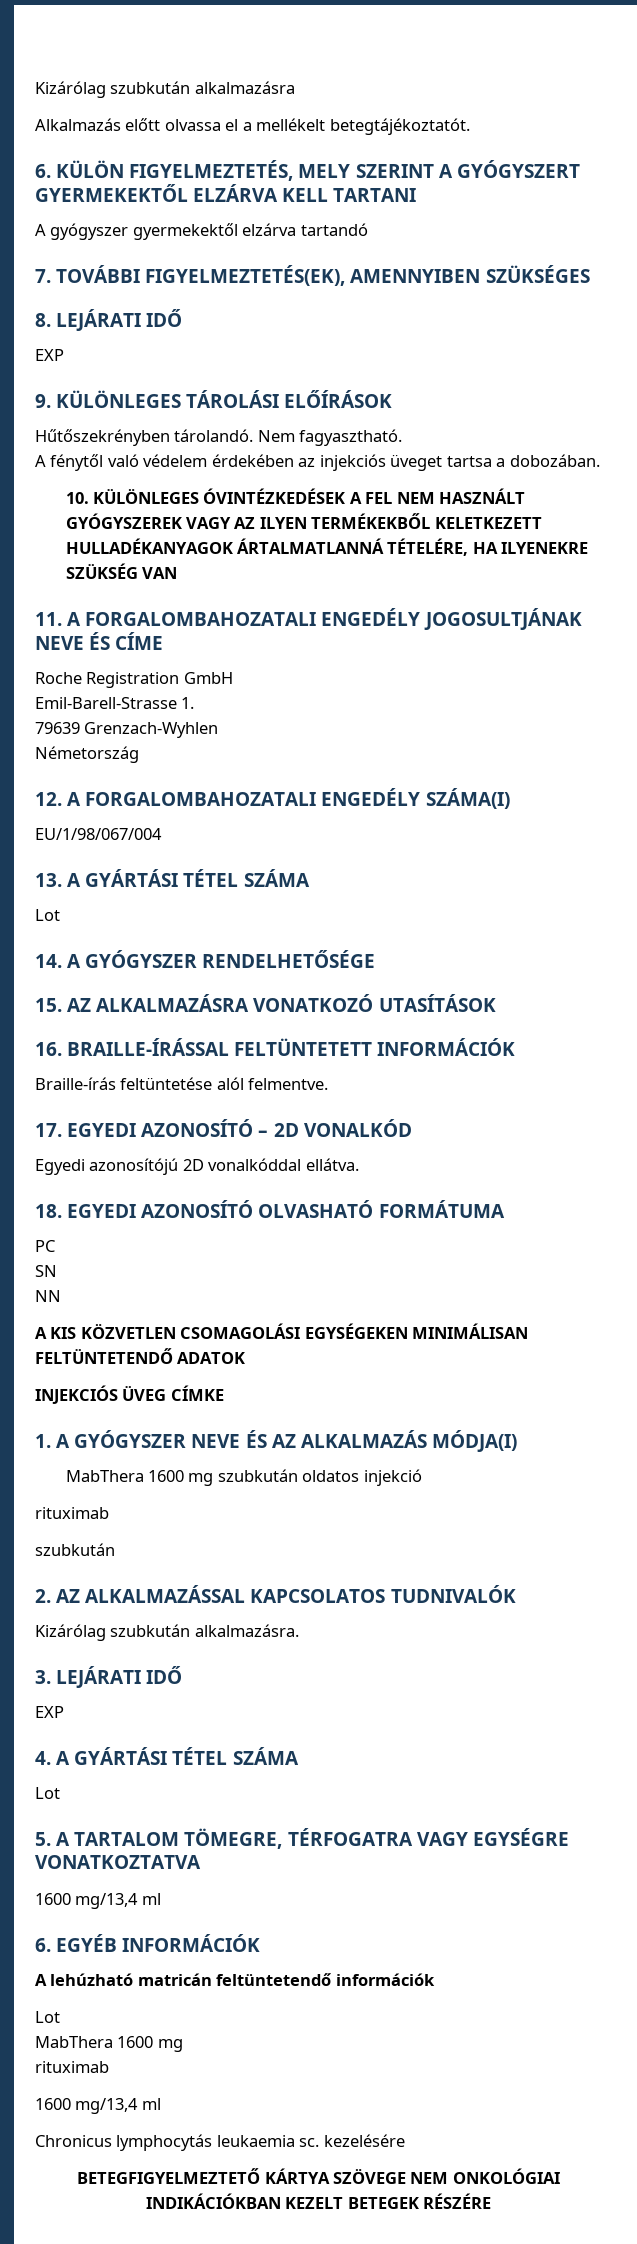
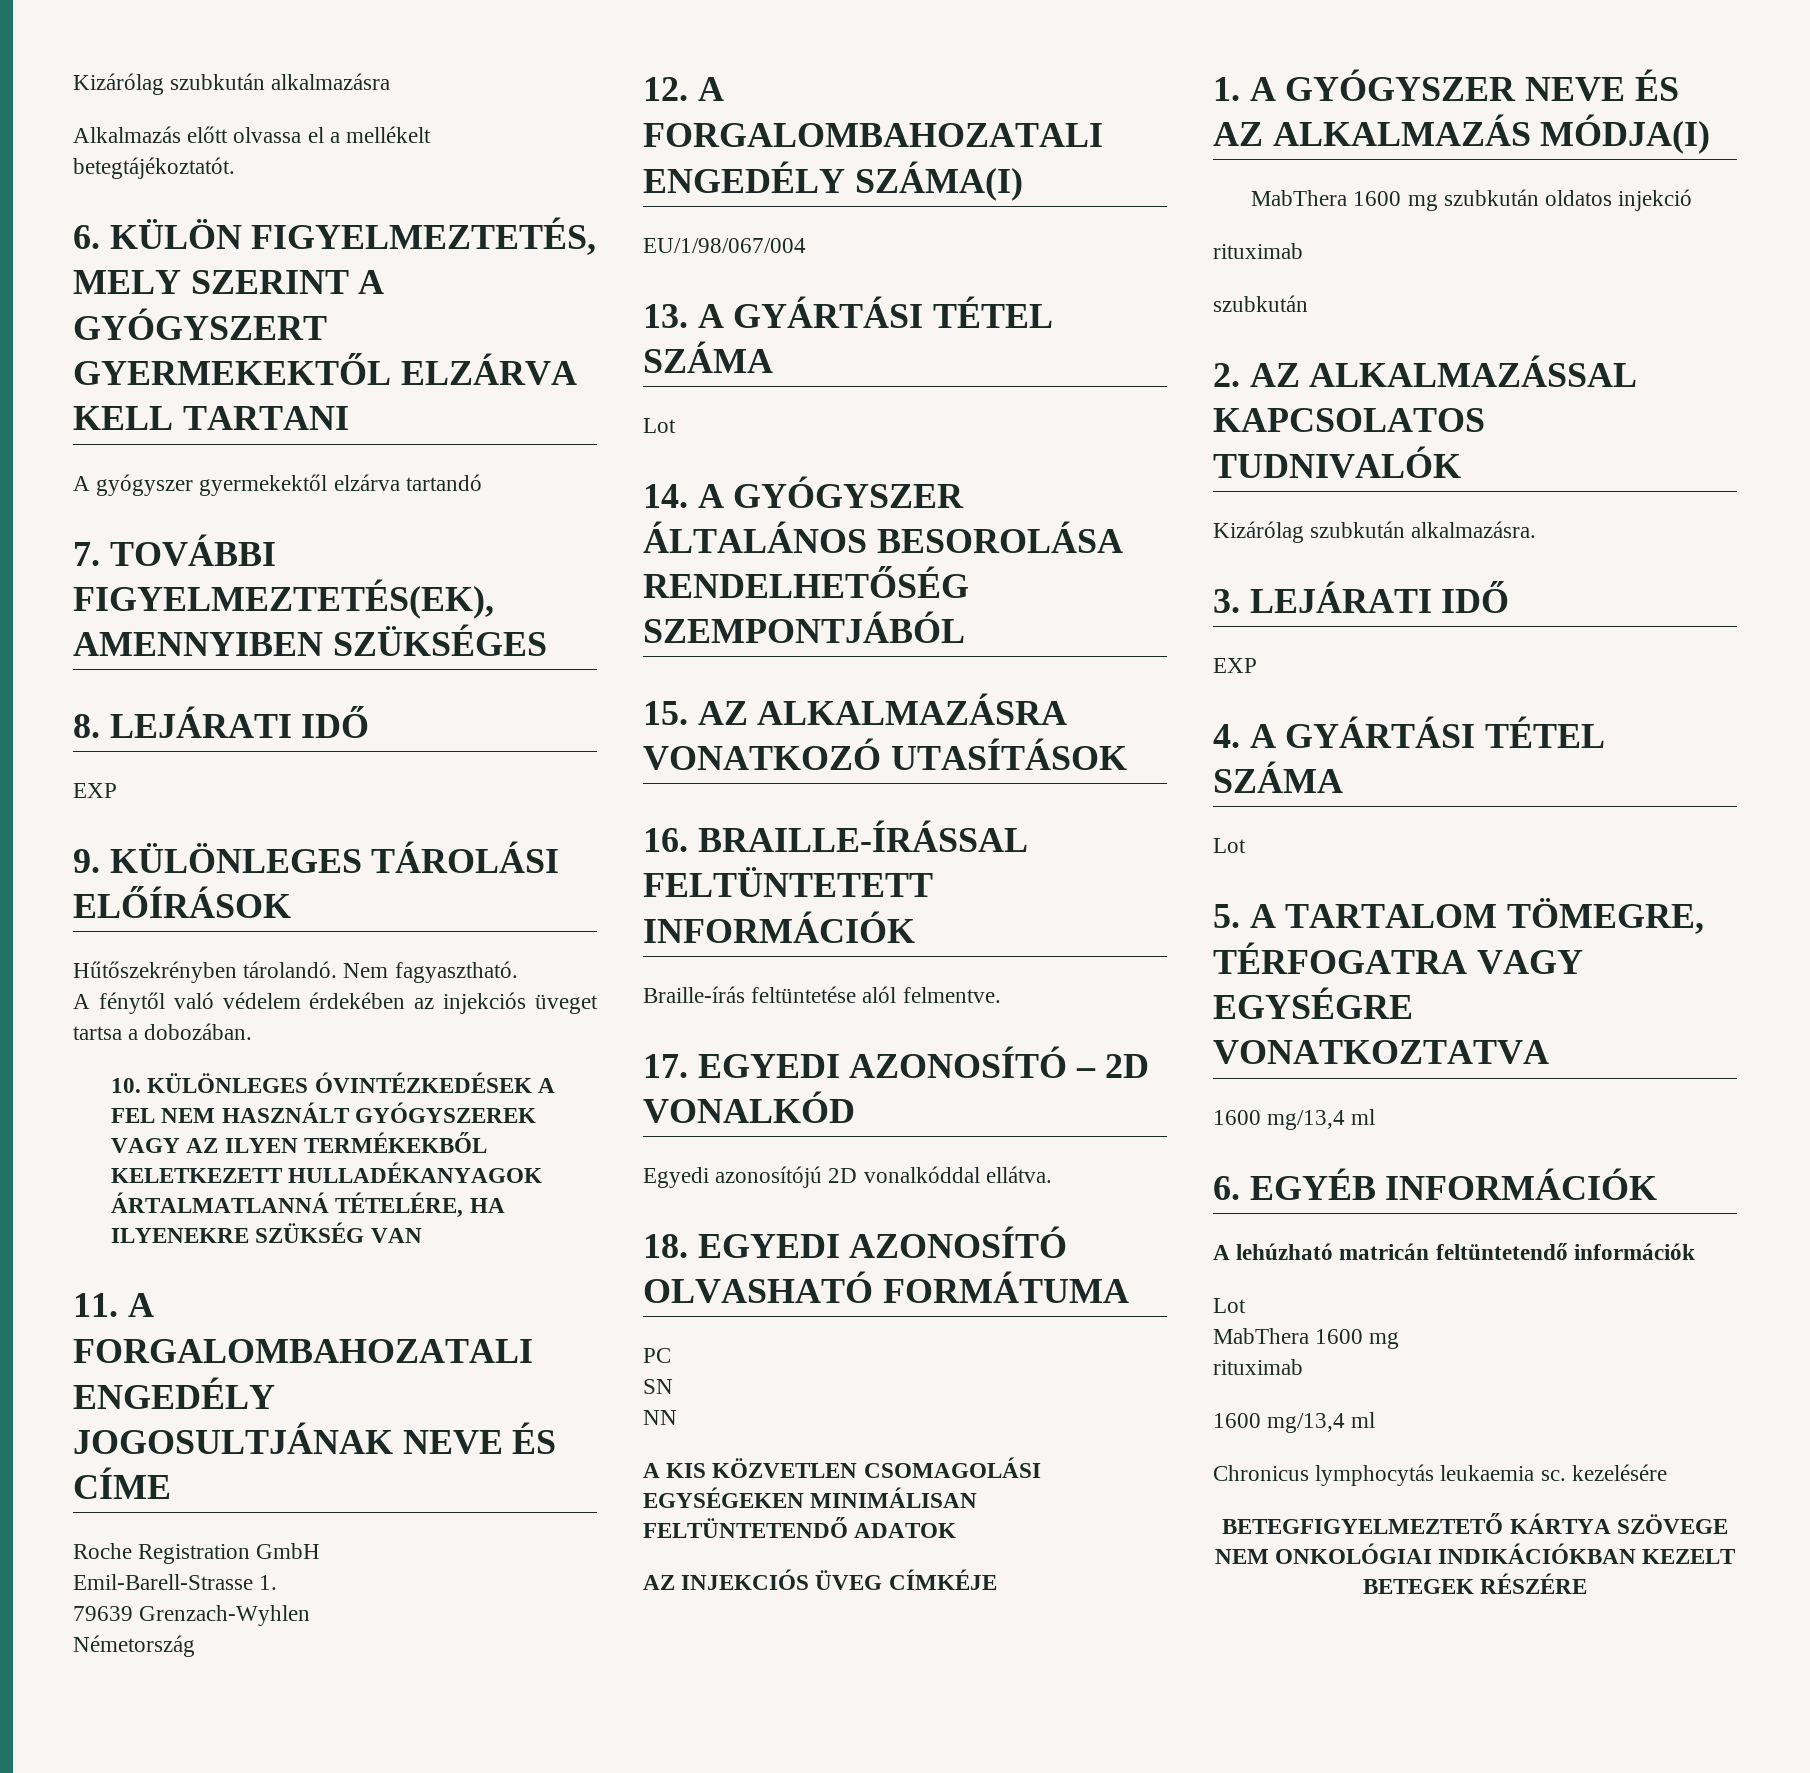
[202,950,376,968] RENDELHETŐSÉGE -> [643,521,1123,553] [643,566,969,598] [643,611,965,643] ÁLTALÁNOS BESOROLÁSA RENDELHETŐSÉG SZEMPONTJÁBÓL
(246, 1358) none -> [643,1575,675,1590] AZ
[170,1385,224,1401] CÍMKE -> [888,1569,997,1590] CÍMKÉJE

